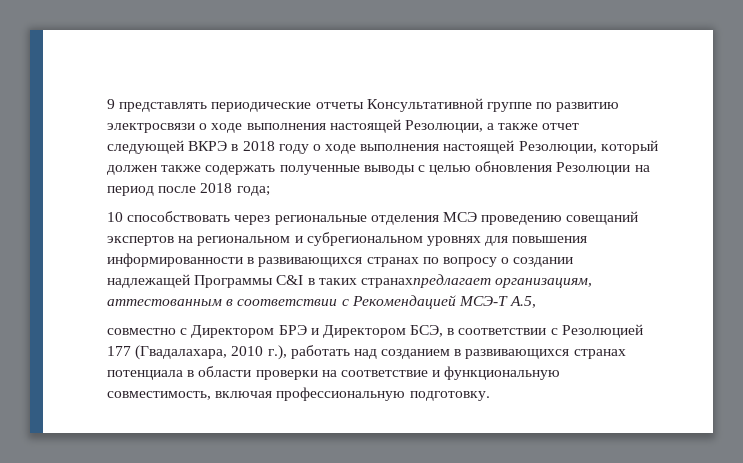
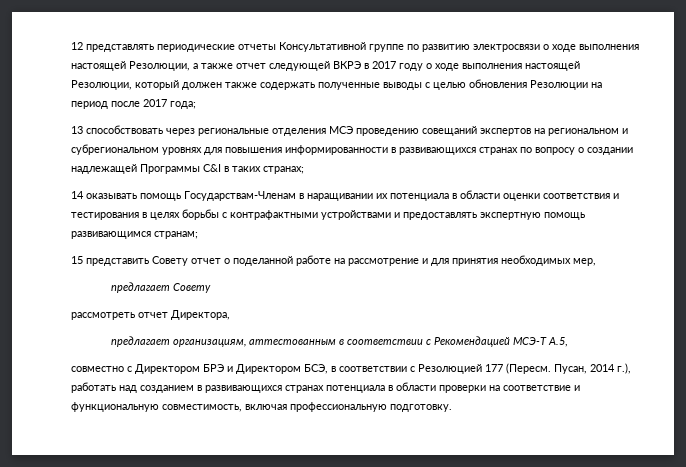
[107,99,115,109] 9 -> [71,42,83,50] 12
[242,141,275,151] 2018 -> [372,61,396,69] 2017
[200,183,233,193] 2018 -> [143,99,167,107] 2017
[107,212,123,222] 10 -> [71,126,83,134] 13
[360,274,491,288] странахпредлагает -> [263,166,304,174] [71,190,619,201] [71,209,585,220] [71,231,198,239] [71,255,596,266] [111,282,212,293] [71,310,230,320] [111,336,171,347] странах; // 14 оказывать помощь Государствам-Членам в наращивании их потенциала в области оценки соответствия и тестирования в целях борьбы с контрафактными устройствами и предоставлять экспертную помощь развивающимся странам; // 15 представить Совету отчет о поделанной работе на рассмотрение и для принятия необходимых мер, // предлагает Совету // рассмотреть отчет Директора, // предлагает
[135,345,264,360] (Гвадалахара, 2010 -> [506,363,615,374] (Пересм. Пусан, 2014

